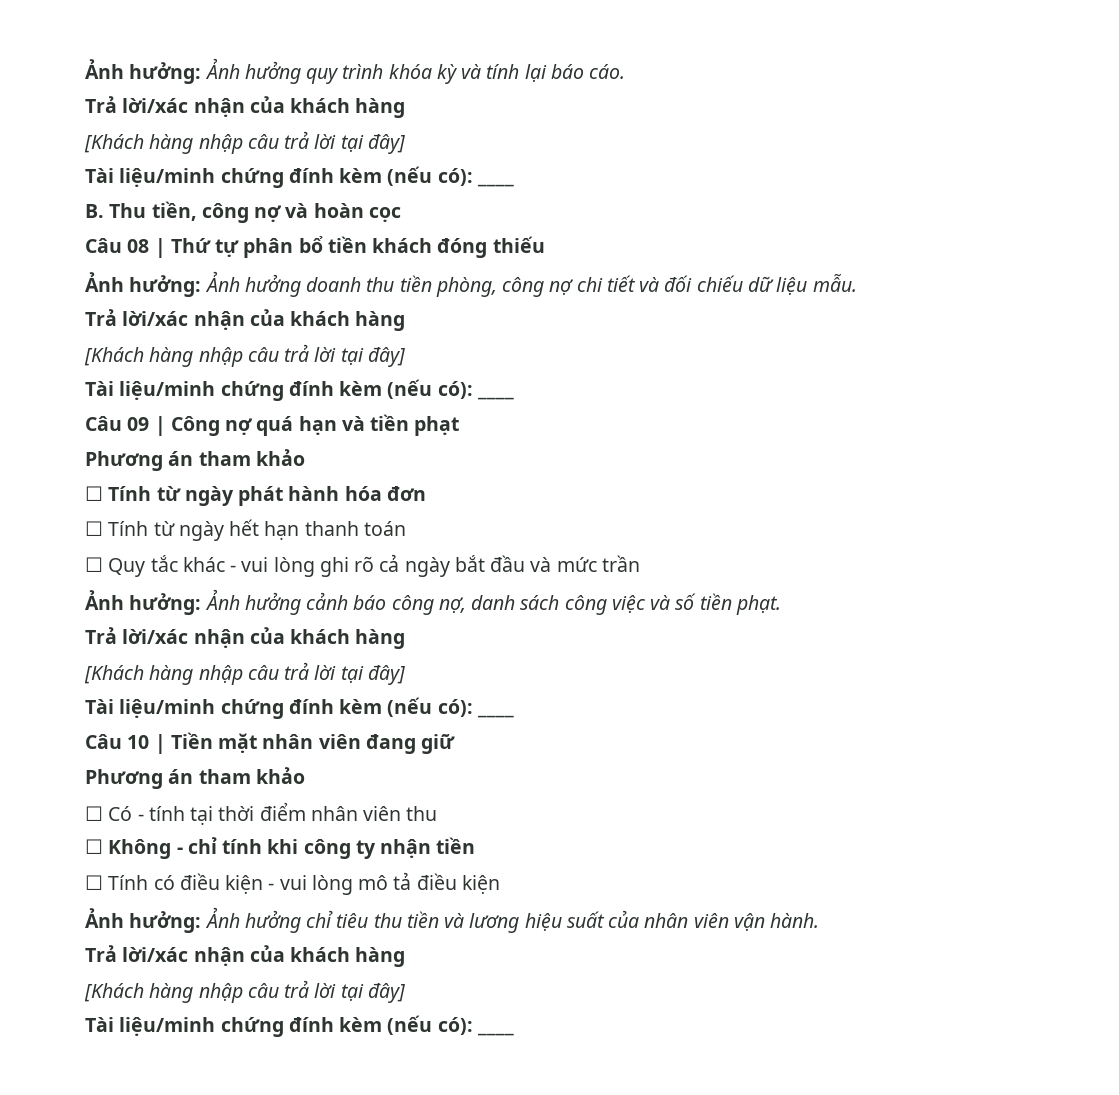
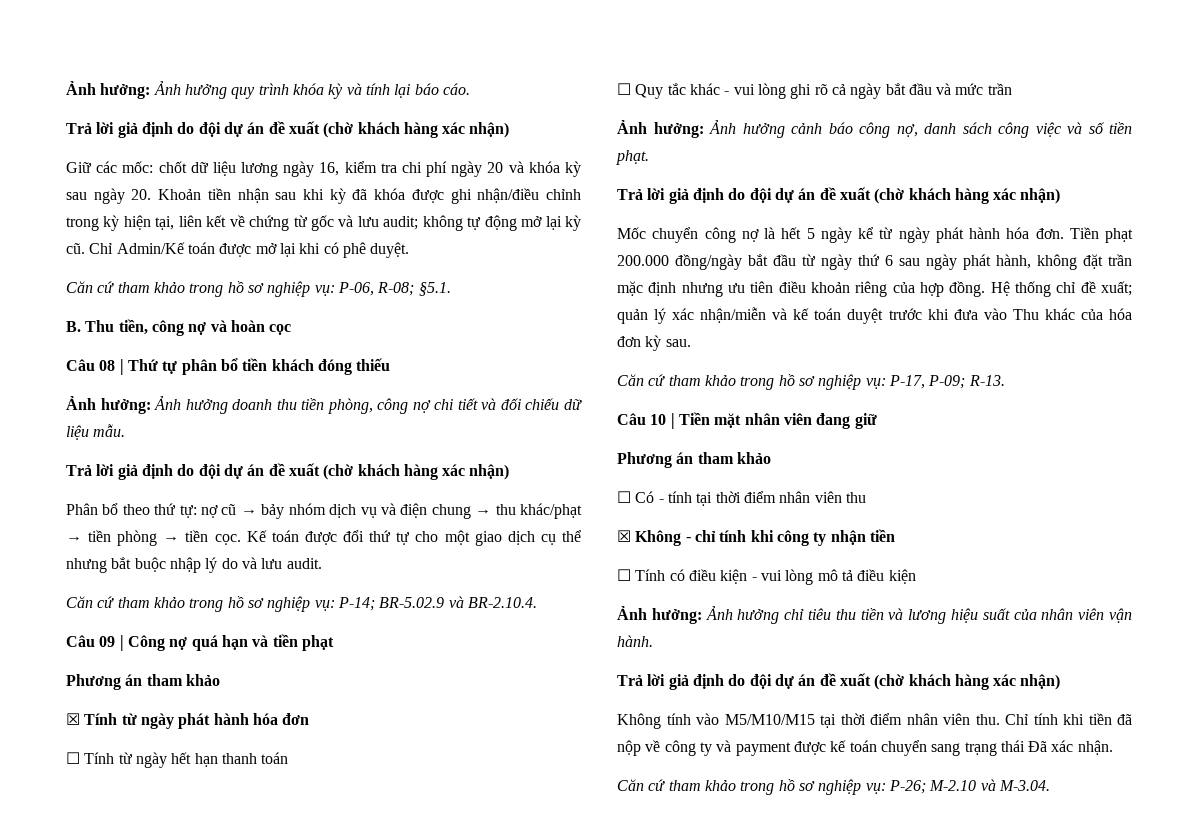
[122,96,406,118] [84,131,405,154] [85,166,514,188] lời/xác nhận của khách hàng // [Khách hàng nhập câu trả lời tại đây] // Tài liệu/minh chứng đính kèm (nếu có): ____ -> [96,121,510,138] [66,161,582,177] [66,188,581,204] [66,215,582,231] [66,242,410,258] [66,281,451,297] lời giả định do đội dự án đề xuất (chờ khách hàng xác nhận) // Giữ các mốc: chốt dữ liệu lương ngày 16, kiểm tra chi phí ngày 20 và khóa kỳ sau ngày 20. Khoản tiền nhận sau khi kỳ đã khóa được ghi nhận/điều chỉnh trong kỳ hiện tại, liên kết về chứng từ gốc và lưu audit; không tự động mở lại kỳ cũ. Chỉ Admin/Kế toán được mở lại khi có phê duyệt. // Căn cứ tham khảo trong hồ sơ nghiệp vụ: P-06, R-08; §5.1.
[122,309,406,331] [84,344,405,367] [85,379,514,401] lời/xác nhận của khách hàng // [Khách hàng nhập câu trả lời tại đây] // Tài liệu/minh chứng đính kèm (nếu có): ____ -> [96,463,510,480] [66,503,583,519] [66,530,583,546] [66,557,322,573] [66,596,537,612] lời giả định do đội dự án đề xuất (chờ khách hàng xác nhận) // Phân bổ theo thứ tự: nợ cũ → bảy nhóm dịch vụ và điện chung → thu khác/phạt → tiền phòng → tiền cọc. Kế toán được đổi thứ tự cho một giao dịch cụ thể nhưng bắt buộc nhập lý do và lưu audit. // Căn cứ tham khảo trong hồ sơ nghiệp vụ: P-14; BR-5.02.9 và BR-2.10.4.
[85,486,103,501] ☐ -> [66,713,80,725] ☒
[122,627,406,649] [84,662,405,685] [85,697,514,719] lời/xác nhận của khách hàng // [Khách hàng nhập câu trả lời tại đây] // Tài liệu/minh chứng đính kèm (nếu có): ____ -> [647,187,1061,204] [617,227,1133,243] [617,254,1132,270] [617,281,1132,297] [617,307,1132,324] [617,335,691,351] [617,374,1005,390] lời giả định do đội dự án đề xuất (chờ khách hàng xác nhận) // Mốc chuyển công nợ là hết 5 ngày kể từ ngày phát hành hóa đơn. Tiền phạt 200.000 đồng/ngày bắt đầu từ ngày thứ 6 sau ngày phát hành, không đặt trần mặc định nhưng ưu tiên điều khoản riêng của hợp đồng. Hệ thống chỉ đề xuất; quản lý xác nhận/miễn và kế toán duyệt trước khi đưa vào Thu khác của hóa đơn kỳ sau. // Căn cứ tham khảo trong hồ sơ nghiệp vụ: P-17, P-09; R-13.
[85,839,103,854] ☐ -> [617,530,631,542] ☒
[122,945,406,967] [84,980,405,1003] [85,1015,514,1037] lời/xác nhận của khách hàng // [Khách hàng nhập câu trả lời tại đây] // Tài liệu/minh chứng đính kèm (nếu có): ____ -> [647,673,1061,690] [617,713,1132,729] [617,740,1113,756] [617,779,1050,795] lời giả định do đội dự án đề xuất (chờ khách hàng xác nhận) // Không tính vào M5/M10/M15 tại thời điểm nhân viên thu. Chỉ tính khi tiền đã nộp về công ty và payment được kế toán chuyển sang trạng thái Đã xác nhận. // Căn cứ tham khảo trong hồ sơ nghiệp vụ: P-26; M-2.10 và M-3.04.

